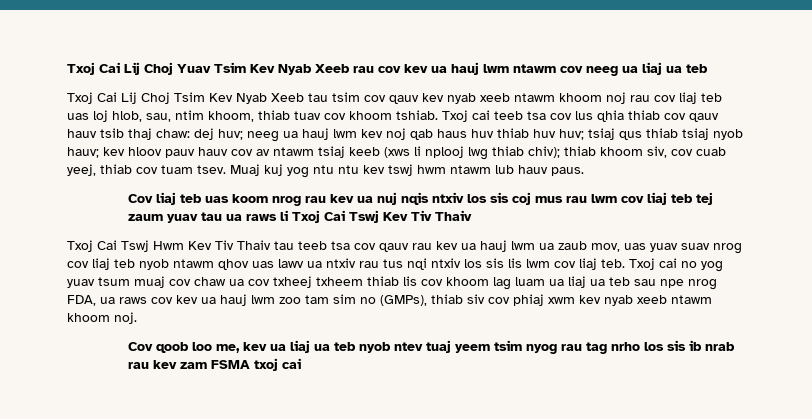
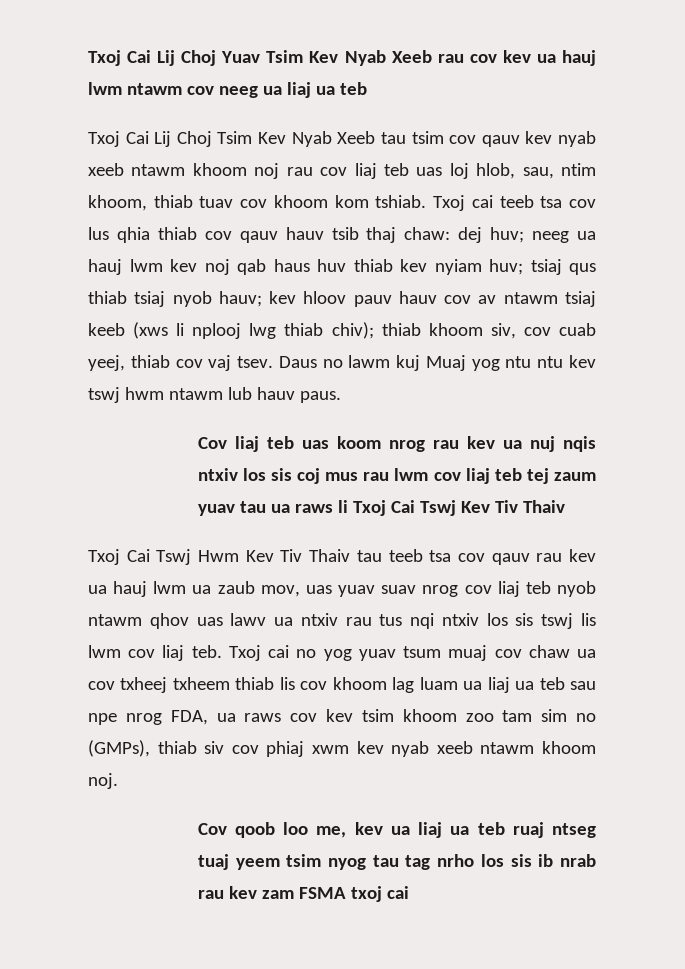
(392, 115) none -> [334,195,369,208] kom
[533,129,556,138] huv -> [400,259,482,275] kev nyiam
[161,164,283,176] tuam tsev. Muaj kuj -> [208,355,466,371] vaj tsev. Daus no lawm kuj Muaj
(504, 263) none -> [541,613,574,629] tswj
[201,294,275,306] ua hauj lwm -> [361,709,457,722] tsim khoom
[358,342,423,353] nyob ntev -> [512,822,596,838] ruaj ntseg
[560,344,582,351] rau -> [372,855,399,867] tau

